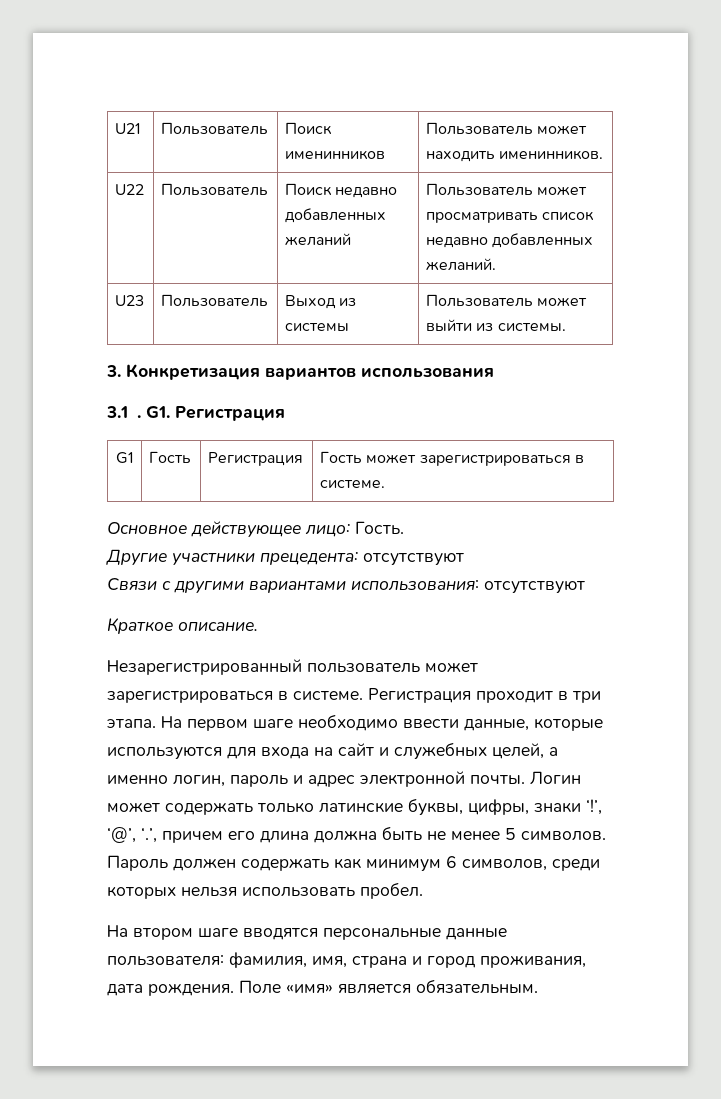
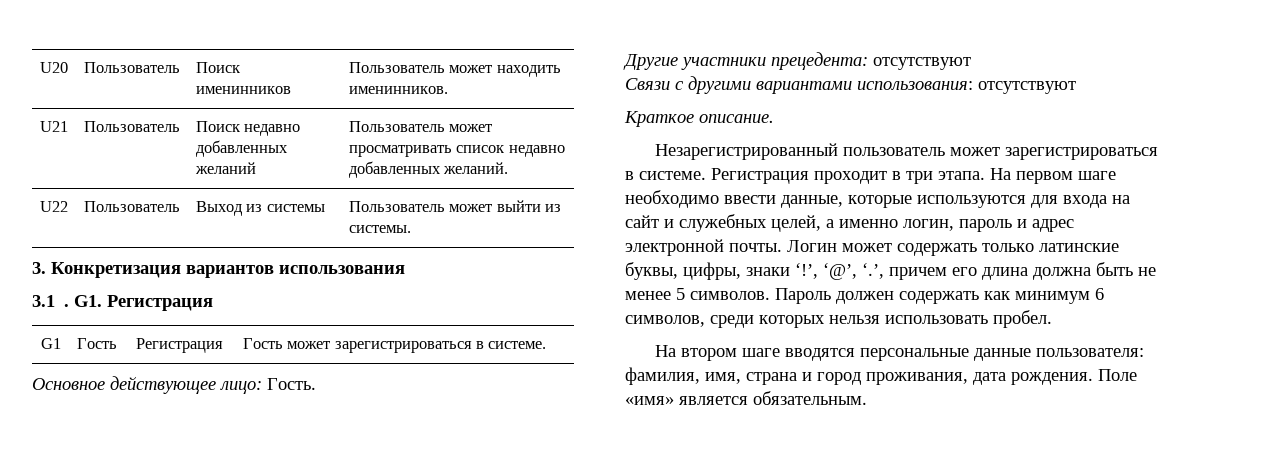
[115,123,141,134] U21 -> [39,62,68,73] U20
[115,184,145,195] U22 -> [39,121,68,132] U21
[115,295,145,306] U23 -> [39,201,68,212] U22

